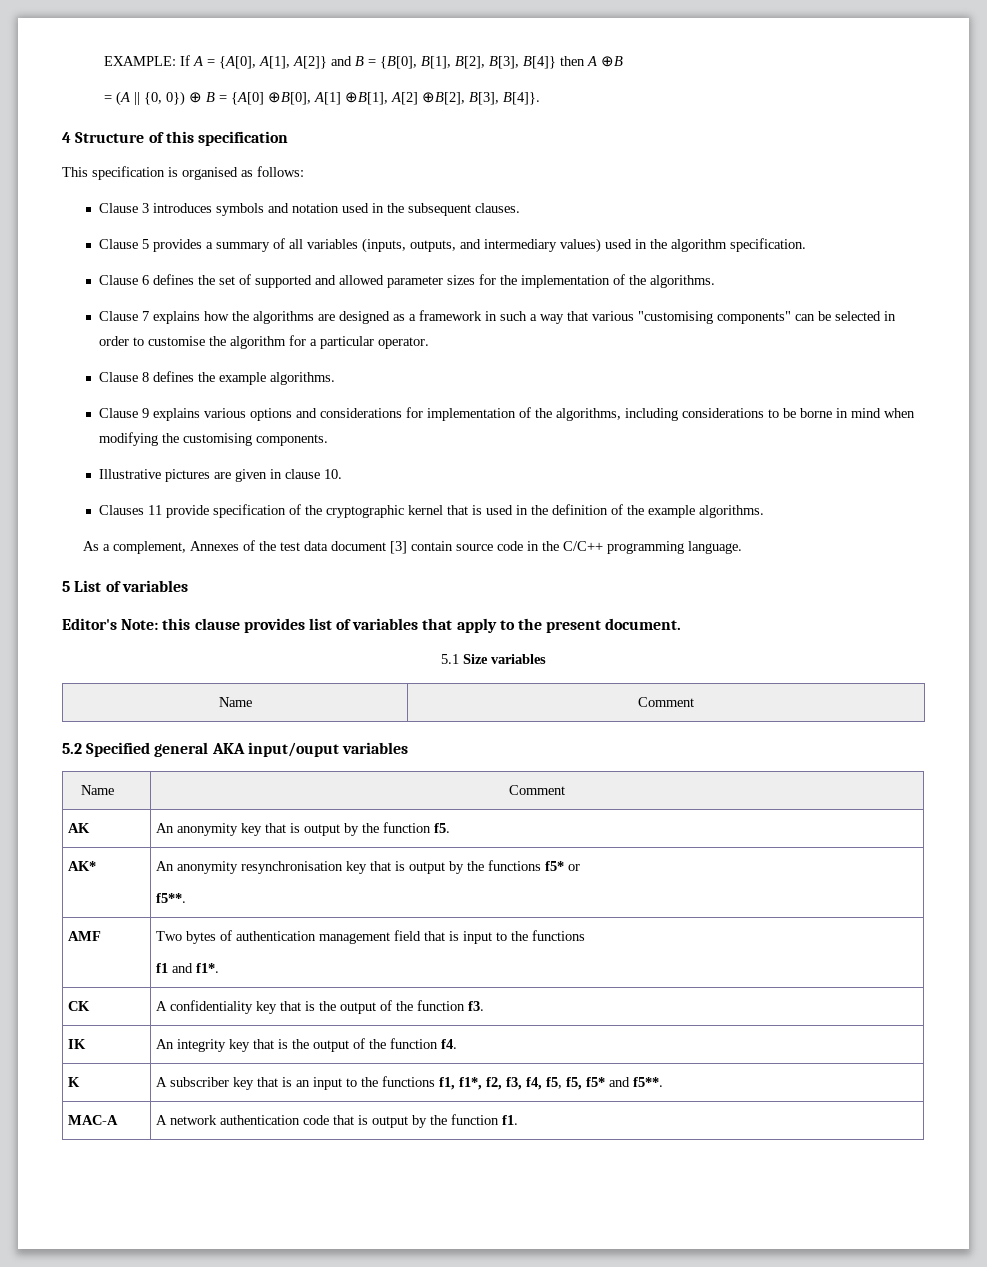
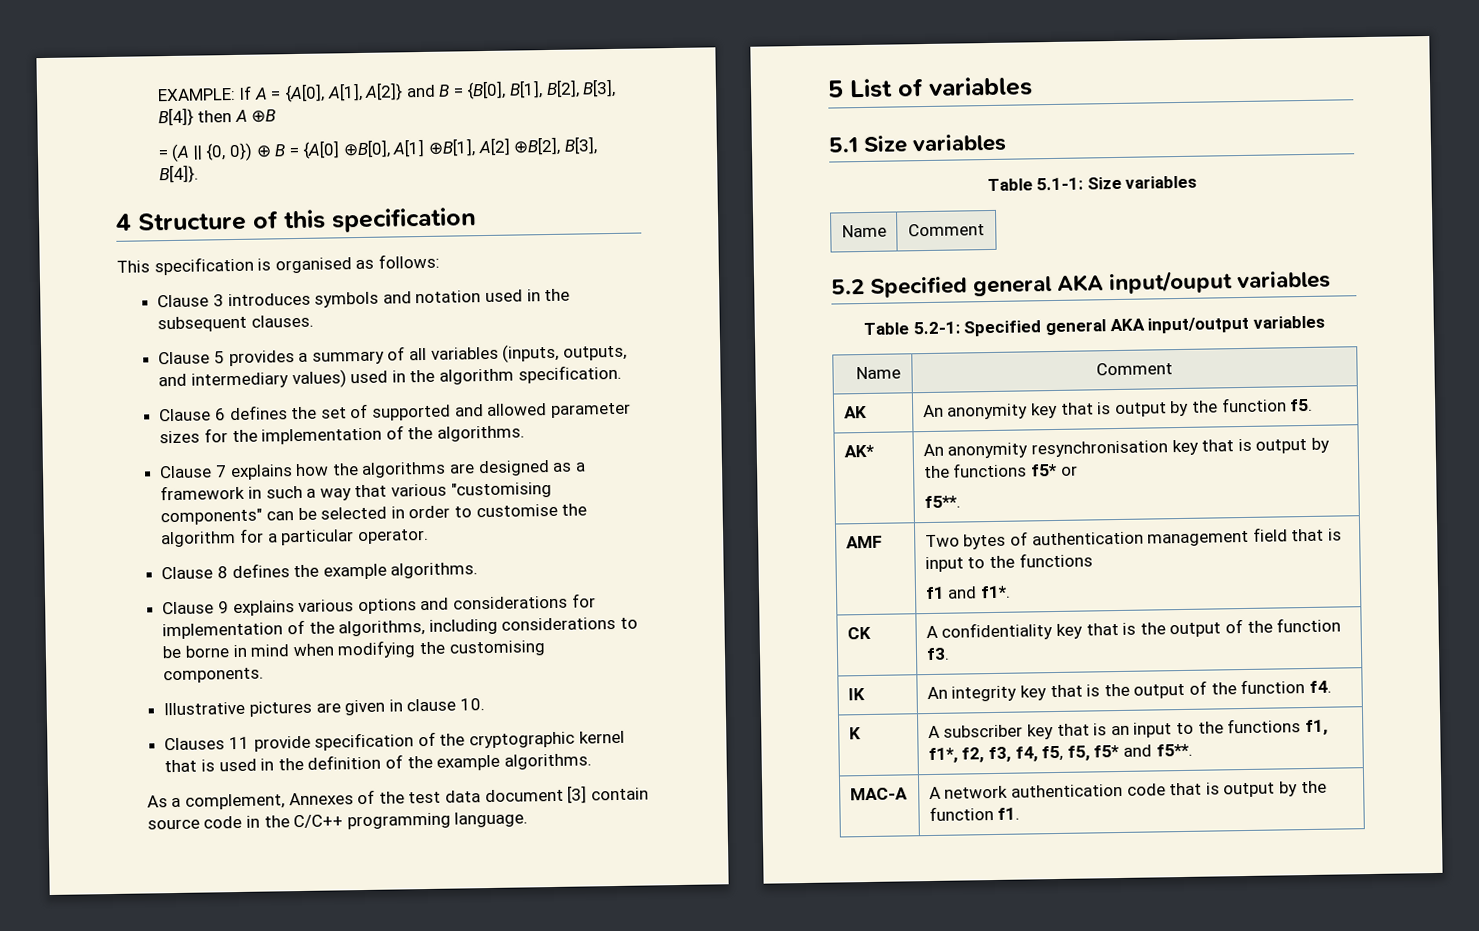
[62,618,682,633] [441,654,459,664] Editor's Note: this clause provides list of variables that apply to the present document. // 5.1 -> [828,133,1008,153] [986,177,1084,192] 5.1 Size variables // Table 5.1-1:
(408, 748) none -> [863,315,1325,337] // Table 5.2-1: Specified general AKA input/output variables

